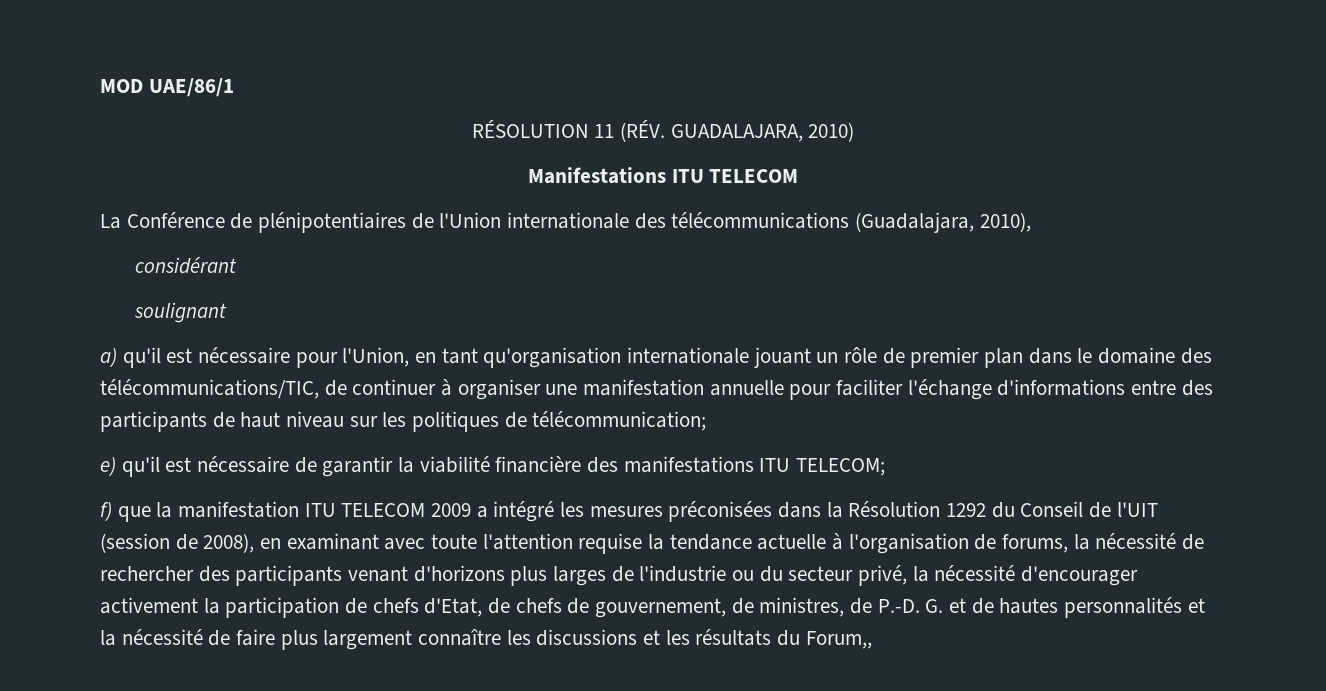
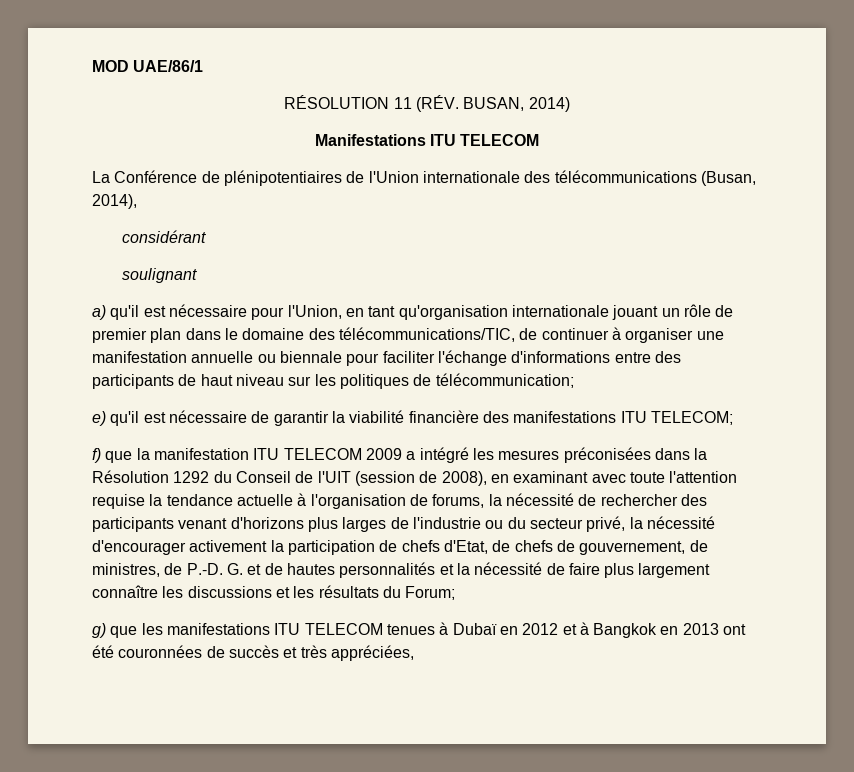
[670,122,855,142] GUADALAJARA, 2010) -> [463,97,570,112] BUSAN, 2014)
[855,212,1031,233] (Guadalajara, 2010), -> [700,171,756,186] [92,194,137,209] (Busan, 2014),
(784, 388) none -> [257,351,342,363] ou biennale
[805,631,872,649] Forum,, -> [405,586,456,600] [92,622,747,638] [92,645,414,661] Forum; // g) que les manifestations ITU TELECOM tenues à Dubaï en 2012 et à Bangkok en 2013 ont été couronnées de succès et très appréciées,

